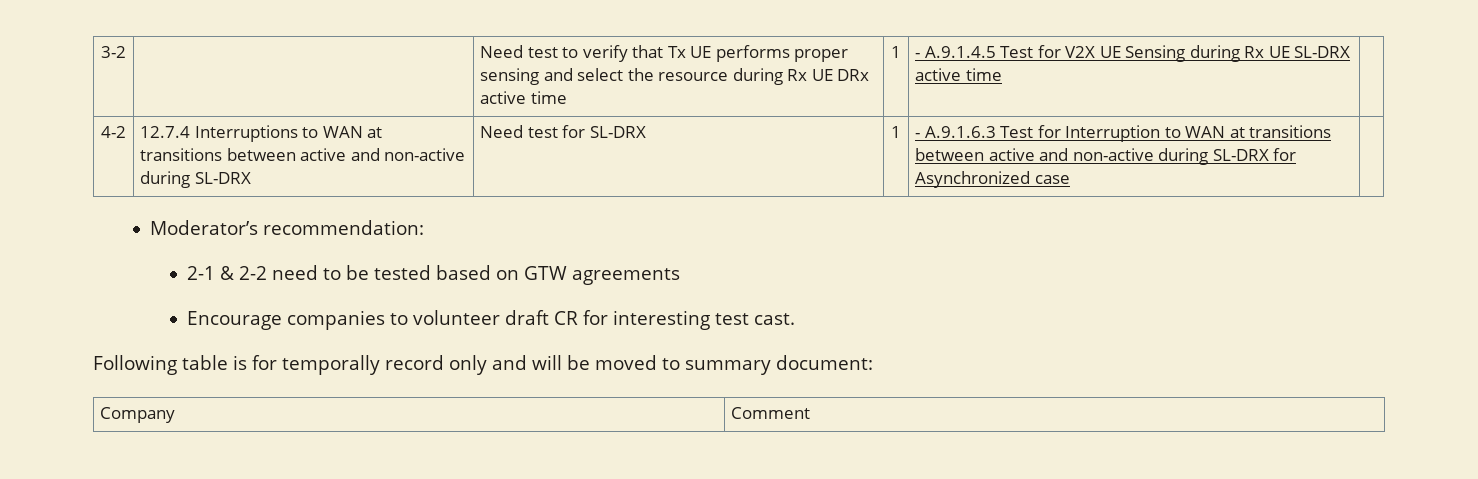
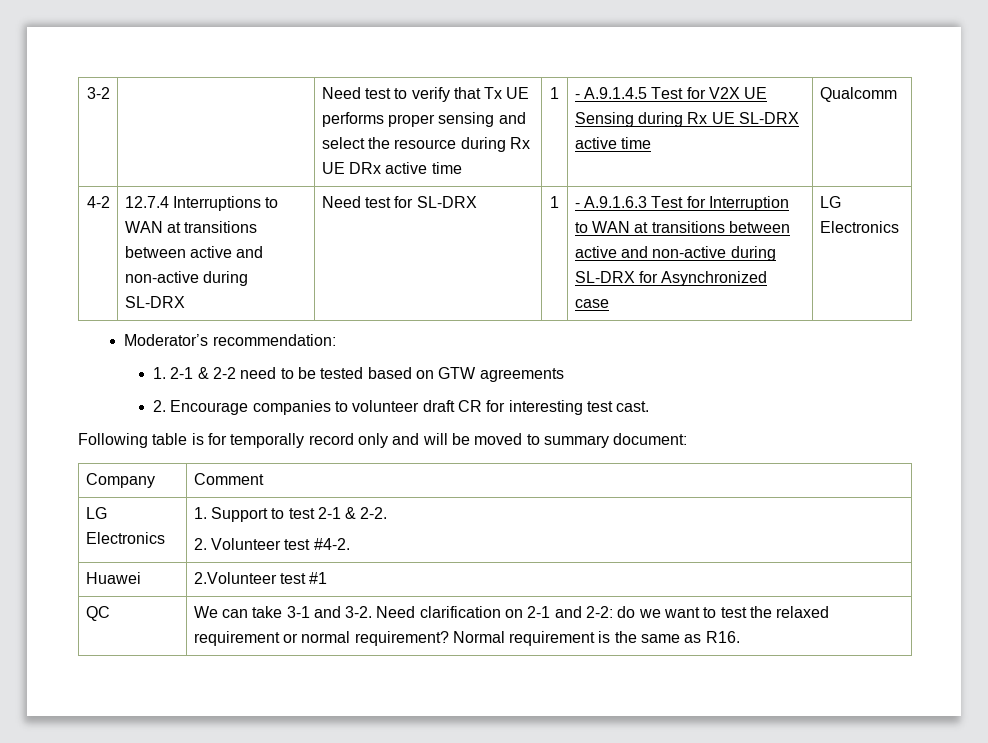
(1002, 74) none -> [819,87,897,102] Qualcomm
(1070, 179) none -> [819,196,841,208] [819,221,899,233] LG Electronics
(424, 227) none -> [153,367,167,379] 1.
(680, 276) none -> [153,400,167,412] 2.
(811, 413) none -> [85,507,107,519] [85,532,165,544] [193,507,388,522] [193,538,350,550] [85,572,141,584] [193,572,328,584] [85,606,110,621] [193,606,830,618] [193,631,740,646] // LG Electronics | 1. Support to test 2-1 & 2-2. // 2. Volunteer test #4-2. // Huawei | 2.Volunteer test #1 // QC | We can take 3-1 and 3-2. Need clarification on 2-1 and 2-2: do we want to test the relaxed requirement or normal requirement? Normal requirement is the same as R16.

